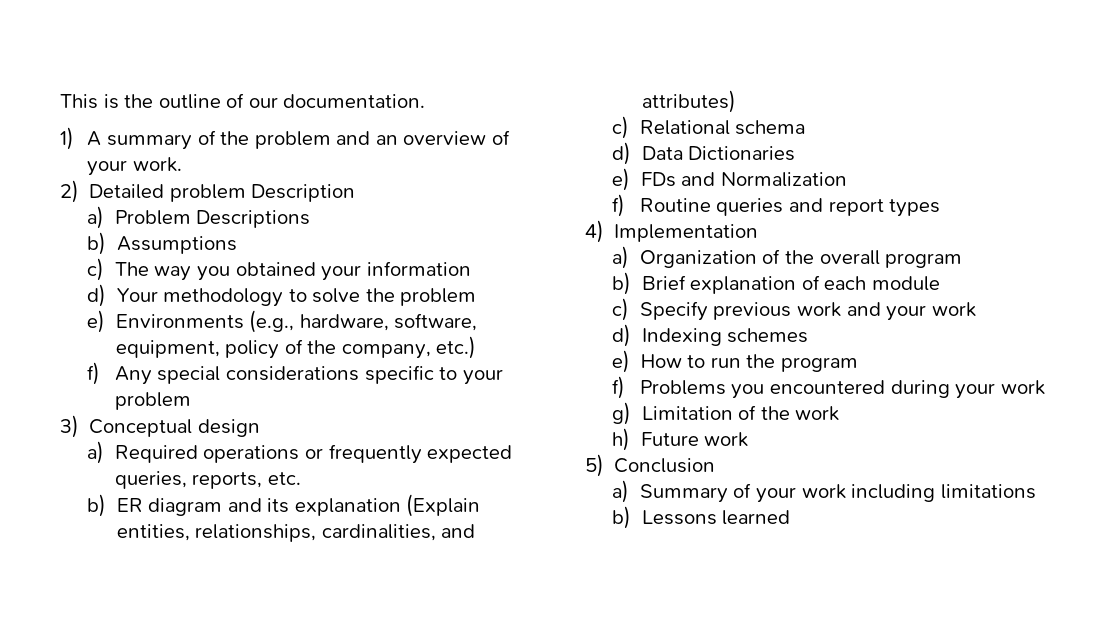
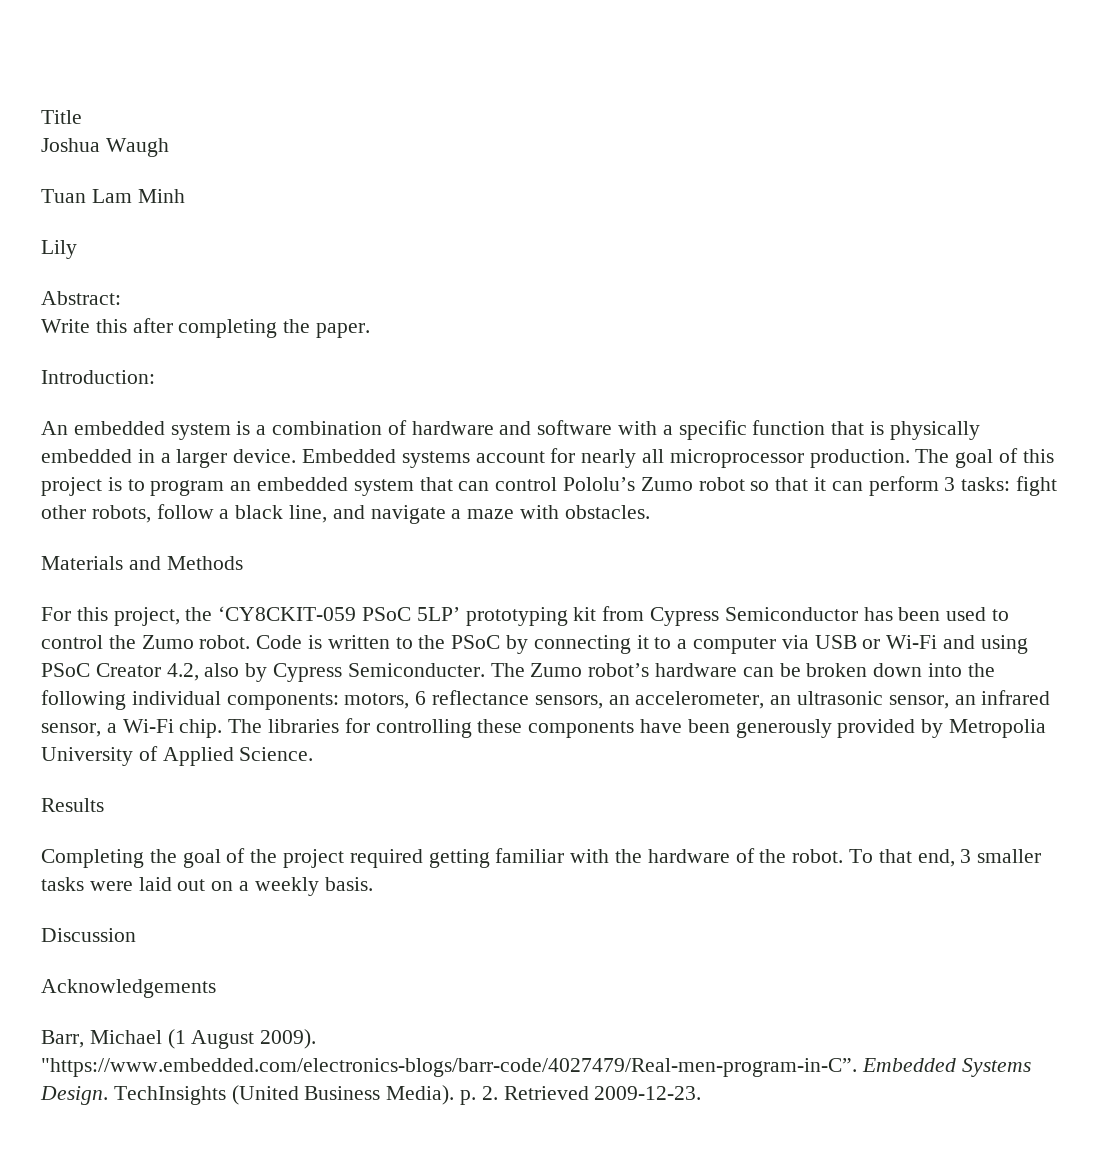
[60,93,426,109] [60,127,510,150] [87,157,182,176] [60,180,356,203] [87,206,311,229] [87,232,237,255] [87,258,471,281] [87,284,477,307] [87,310,478,333] [115,336,477,359] [87,362,503,385] [114,392,191,410] [60,415,260,438] [87,441,513,464] [114,471,301,489] [87,494,481,517] [116,524,476,542] [641,90,736,113] [612,116,806,139] [612,142,796,165] [612,168,847,191] [612,194,941,217] [585,220,759,243] [612,246,963,269] [612,272,940,295] [612,298,976,321] [612,324,809,347] [612,350,858,373] [612,376,1045,399] [612,402,840,425] [612,428,749,451] [585,454,716,477] [612,480,1036,503] [612,506,791,529] This is the outline of our documentation. // 1) A summary of the problem and an overview of your work. // 2) Detailed problem Description // a) Problem Descriptions // b) Assumptions // c) The way you obtained your information // d) Your methodology to solve the problem // e) Environments (e.g., hardware, software, equipment, policy of the company, etc.) // f) Any special considerations specific to your problem // 3) Conceptual design // a) Required operations or frequently expected queries, reports, etc. // b) ER diagram and its explanation (Explain entities, relationships, cardinalities, and attributes) // c) Relational schema // d) Data Dictionaries // e) FDs and Normalization // f) Routine queries and report types // 4) Implementation // a) Organization of the overall program // b) Brief explanation of each module // c) Specify previous work and your work // d) Indexing schemes // e) How to run the program // f) Problems you encountered during your work // g) Limitation of the work // h) Future work // 5) Conclusion // a) Summary of your work including limitations // b) Lessons learned -> [41,110,82,124] [41,138,169,157] [41,189,185,203] [41,240,77,259] [41,291,121,305] [41,318,371,338] [41,370,155,384] [41,420,980,440] [41,448,1054,468] [41,476,1058,496] [41,504,650,524] [41,556,243,570] [41,606,1010,626] [41,635,1028,654] [41,663,995,682] [41,690,1051,710] [41,718,1047,738] [41,746,314,766] [41,798,104,812] [41,848,1042,868] [41,877,373,896] [41,928,136,942] [41,979,216,998] [41,1029,317,1049] [41,1058,1031,1077] [40,1085,702,1105] Title // Joshua Waugh // Tuan Lam Minh // Lily // Abstract: // Write this after completing the paper. // Introduction: // An embedded system is a combination of hardware and software with a specific function that is physically embedded in a larger device. Embedded systems account for nearly all microprocessor production. The goal of this project is to program an embedded system that can control Pololu’s Zumo robot so that it can perform 3 tasks: fight other robots, follow a black line, and navigate a maze with obstacles. // Materials and Methods // For this project, the ‘CY8CKIT-059 PSoC 5LP’ prototyping kit from Cypress Semiconductor has been used to control the Zumo robot. Code is written to the PSoC by connecting it to a computer via USB or Wi-Fi and using PSoC Creator 4.2, also by Cypress Semiconducter. The Zumo robot’s hardware can be broken down into the following individual components: motors, 6 reflectance sensors, an accelerometer, an ultrasonic sensor, an infrared sensor, a Wi-Fi chip. The libraries for controlling these components have been generously provided by Metropolia University of Applied Science. // Results // Completing the goal of the project required getting familiar with the hardware of the robot. To that end, 3 smaller tasks were laid out on a weekly basis. // Discussion // Acknowledgements // Barr, Michael (1 August 2009). "https://www.embedded.com/electronics-blogs/barr-code/4027479/Real-men-program-in-C”. Embedded Systems Design. TechInsights (United Business Media). p. 2. Retrieved 2009-12-23.

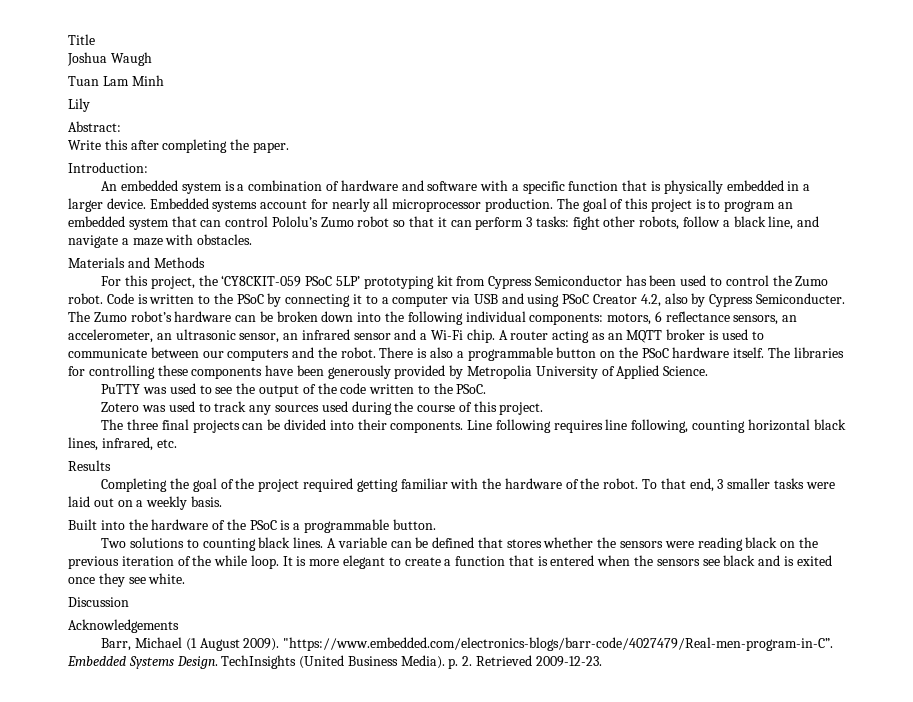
[862,635,938,649] or Wi-Fi -> (498, 299) none
[41,723,101,737] sensor, -> [353,329,417,340] sensor and
(223, 728) none -> [498,329,764,343] [68,347,765,361] A router acting as an MQTT broker is used to communicate between our computers and the robot. There is also a programmable button on the PSoC hardware itself.
(314, 754) none -> [101,383,487,397] [101,401,544,415] [101,419,846,433] [68,437,177,451] // PuTTY was used to see the output of the code written to the PSoC. // Zotero was used to track any sources used during the course of this project. // The three final projects can be divided into their components. Line following requires line following, counting horizontal black lines, infrared, etc.
(373, 884) none -> [68,519,436,533] [101,537,818,551] [68,555,832,569] [68,573,186,587] // Built into the hardware of the PSoC is a programmable button. // Two solutions to counting black lines. A variable can be defined that stores whether the sensors were reading black on the previous iteration of the while loop. It is more elegant to create a function that is entered when the sensors see black and is exited once they see white.

